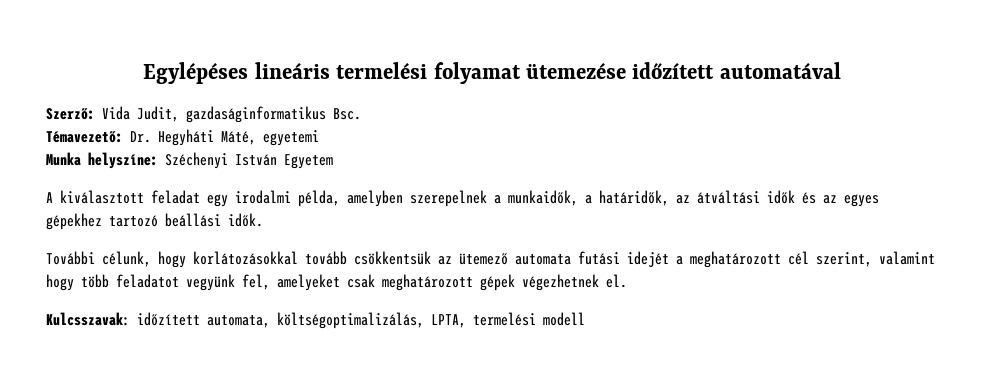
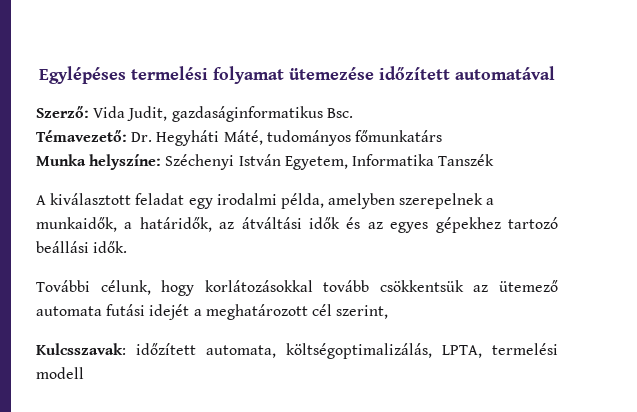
[254,62,330,79] lineáris -> (126, 75) none
[263,130,319,146] egyetemi -> [266,130,442,146] tudományos főmunkatárs
[284,154,333,169] Egyetem -> [284,154,495,170] Egyetem, Informatika Tanszék
[879,251,935,265] [46,274,627,291] valamint hogy több feladatot vegyünk fel, amelyeket csak meghatározott gépek végezhetnek el. -> (389, 312) none

